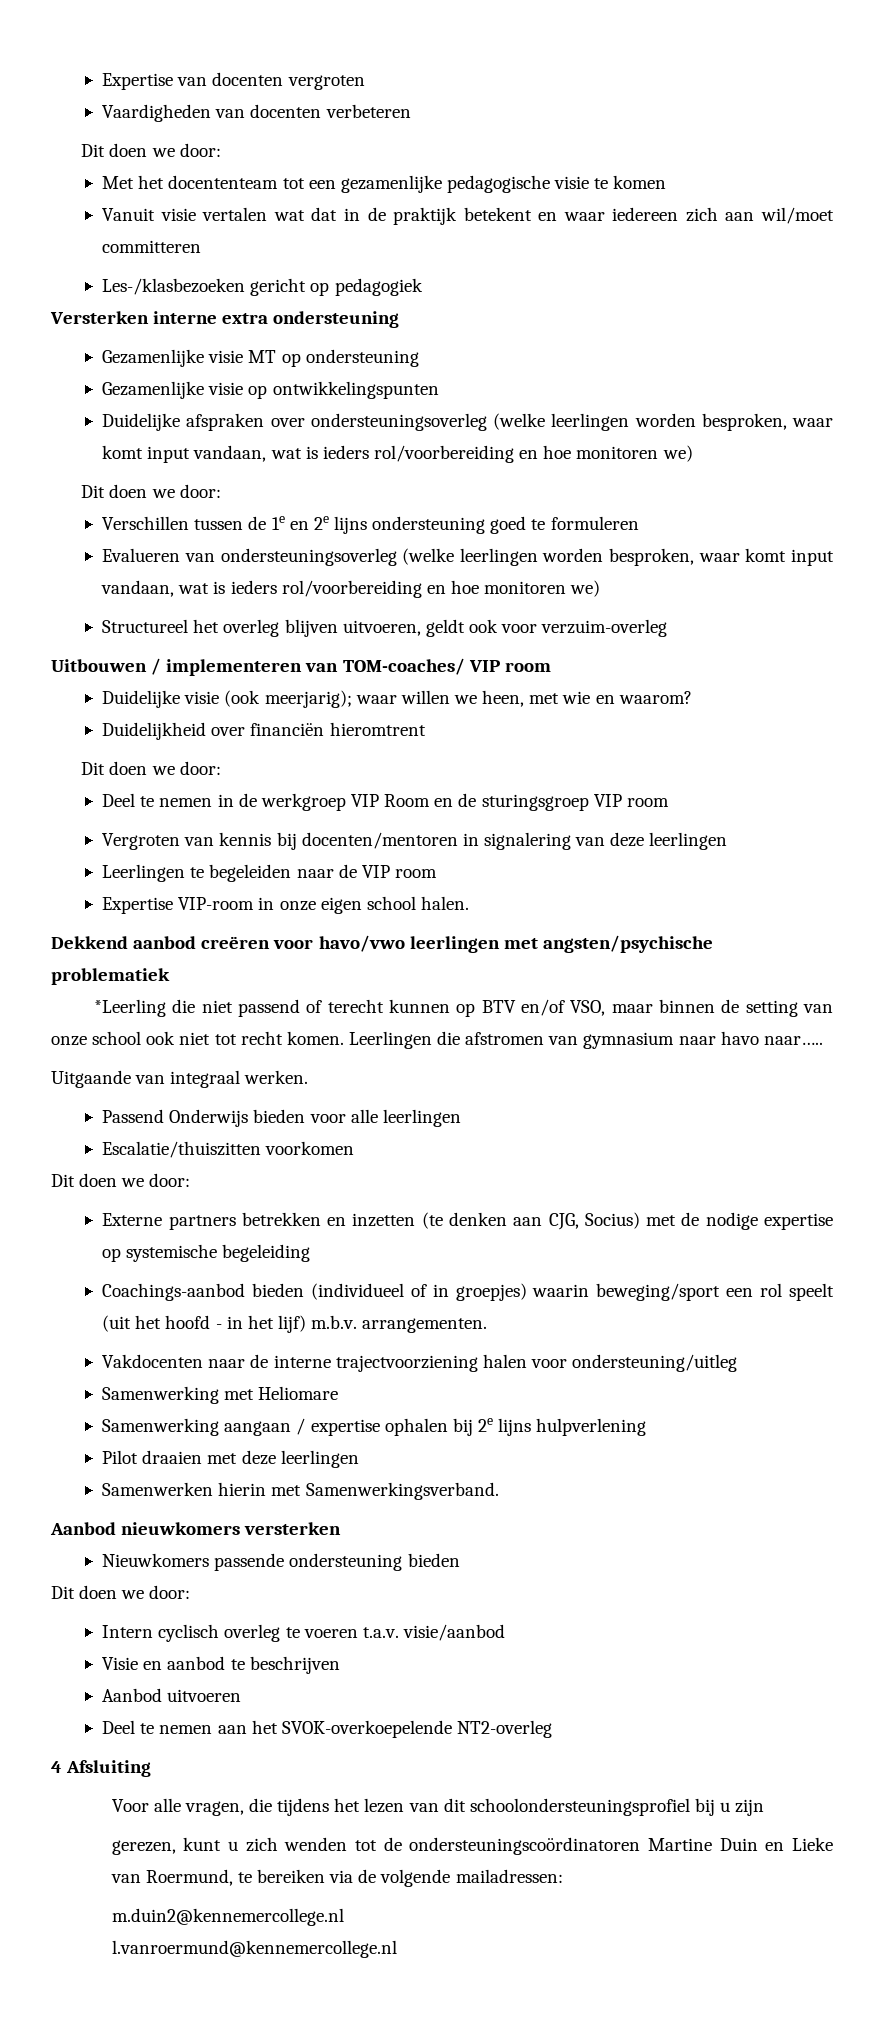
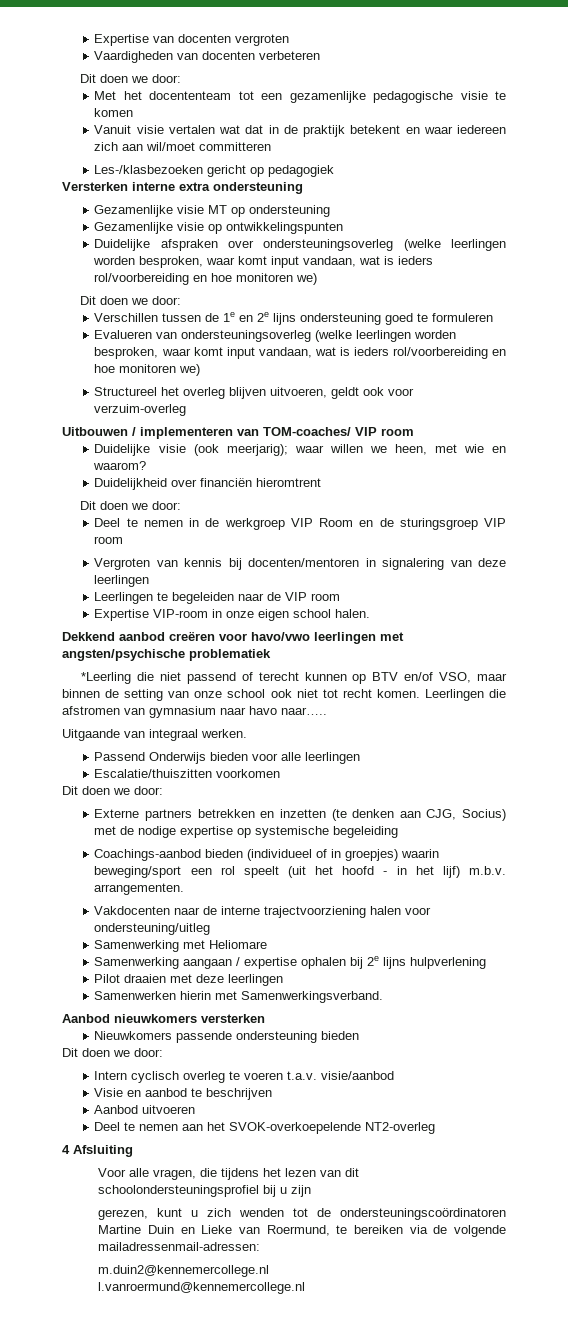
[455,1869,563,1883] mailadressen: -> [98,1242,261,1251] mailadressenmail-adressen:

